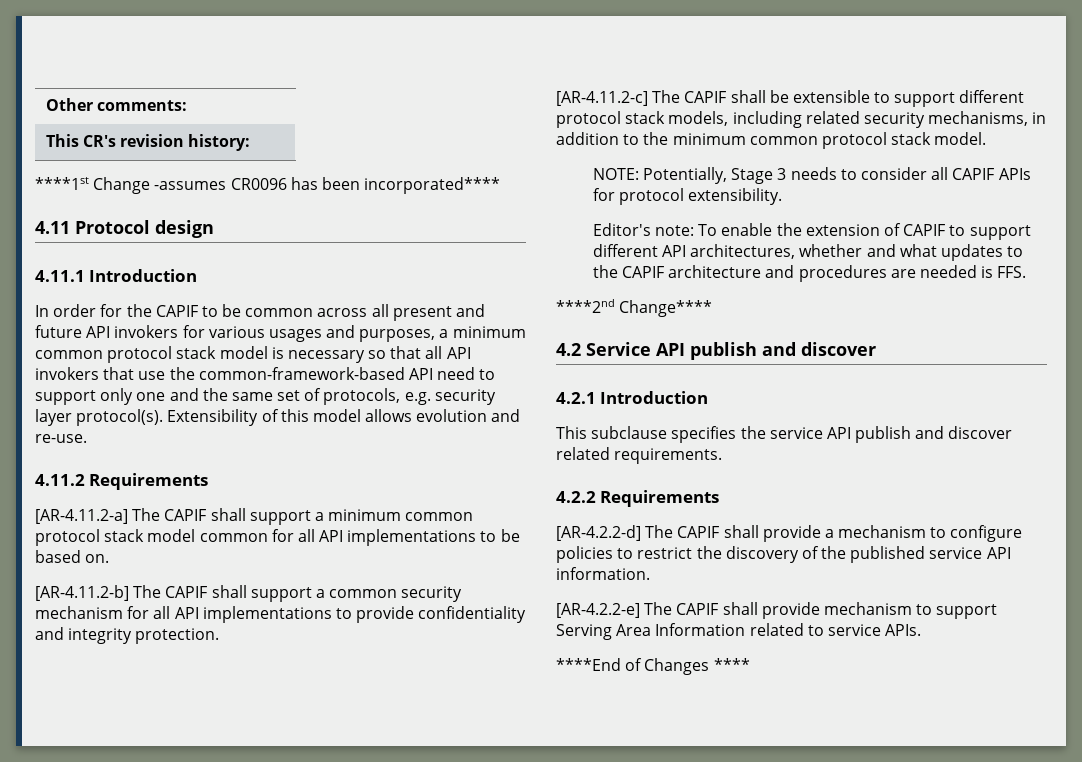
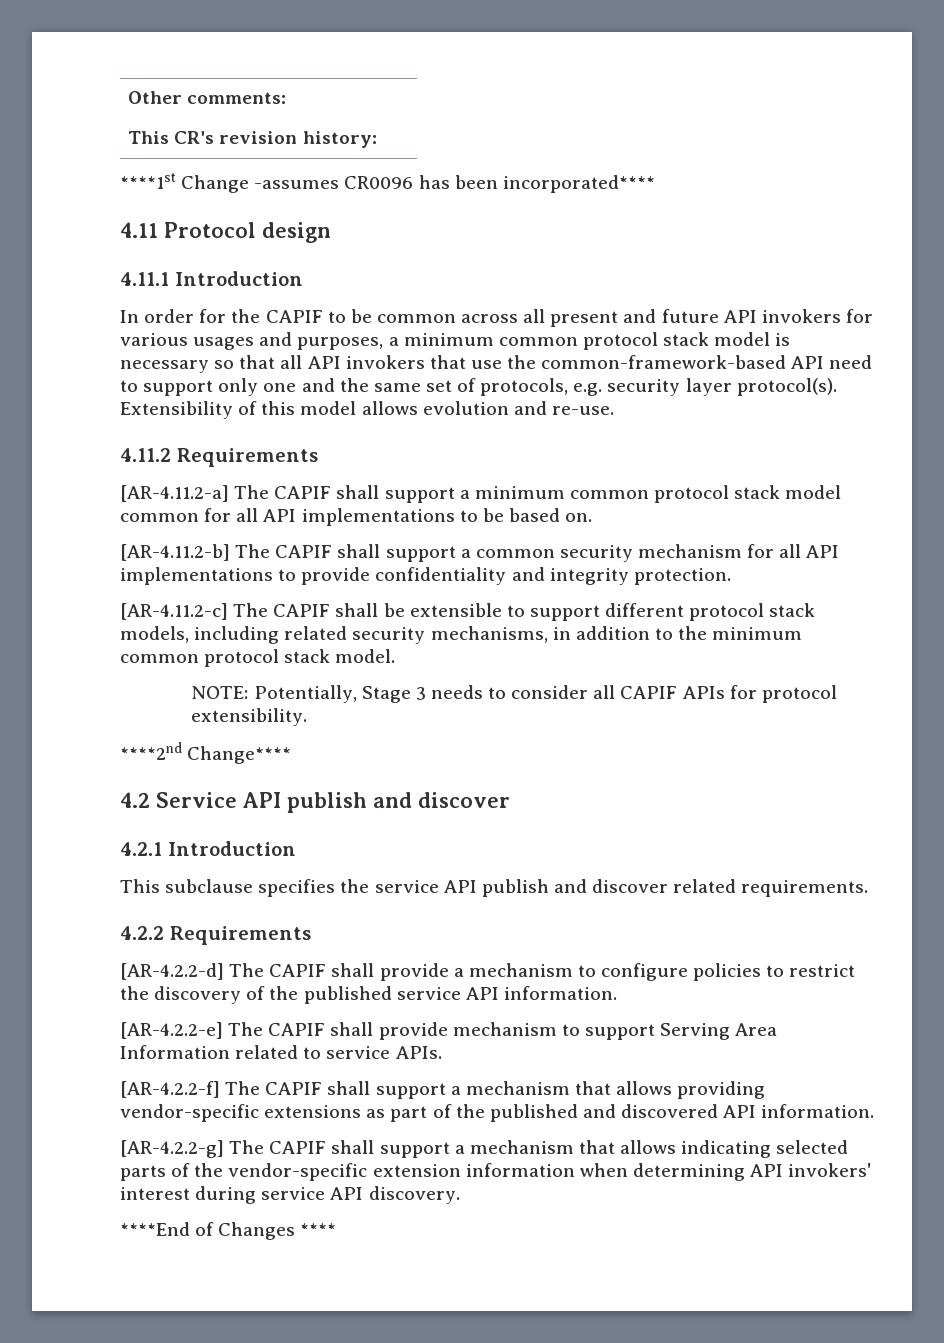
[592,223,1031,240] [592,244,1024,261] [592,265,1027,282] // Editor's note: To enable the extension of CAPIF to support different API architectures, whether and what updates to the CAPIF architecture and procedures are needed is FFS. -> (308, 717) none
(922, 630) none -> [120,1081,766,1099] [120,1104,875,1122] [120,1140,849,1158] [120,1163,872,1181] [120,1186,460,1204] // [AR-4.2.2-f] The CAPIF shall support a mechanism that allows providing vendor-specific extensions as part of the published and discovered API information. // [AR-4.2.2-g] The CAPIF shall support a mechanism that allows indicating selected parts of the vendor-specific extension information when determining API invokers' interest during service API discovery.

